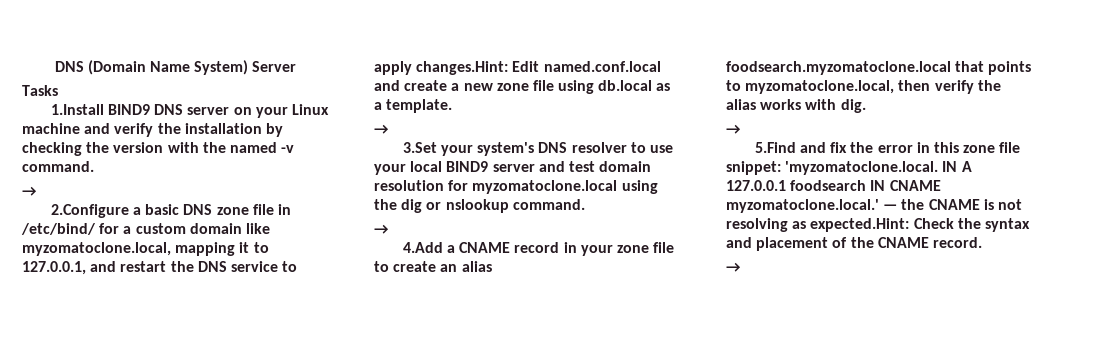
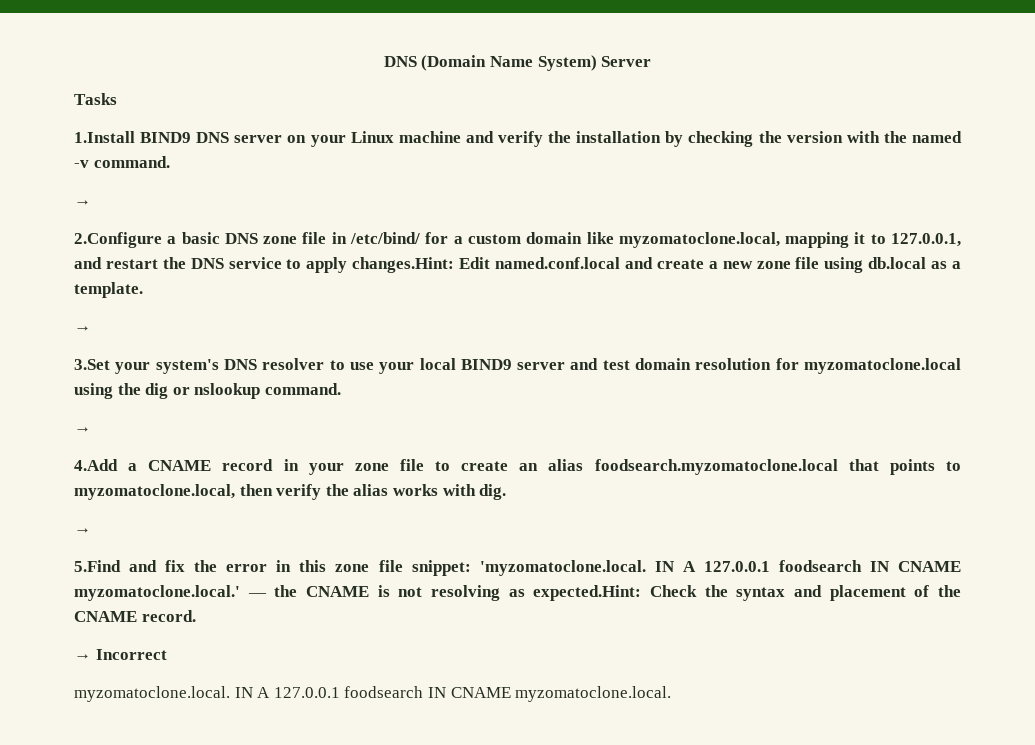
(741, 267) none -> [95,649,167,660] [74,686,672,702] Incorrect // myzomatoclone.local. IN A 127.0.0.1 foodsearch IN CNAME myzomatoclone.local.

